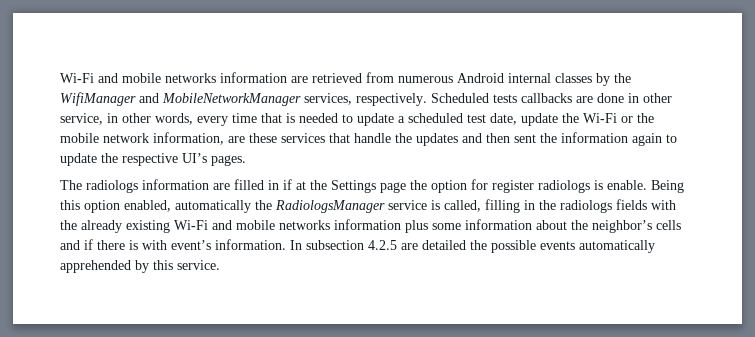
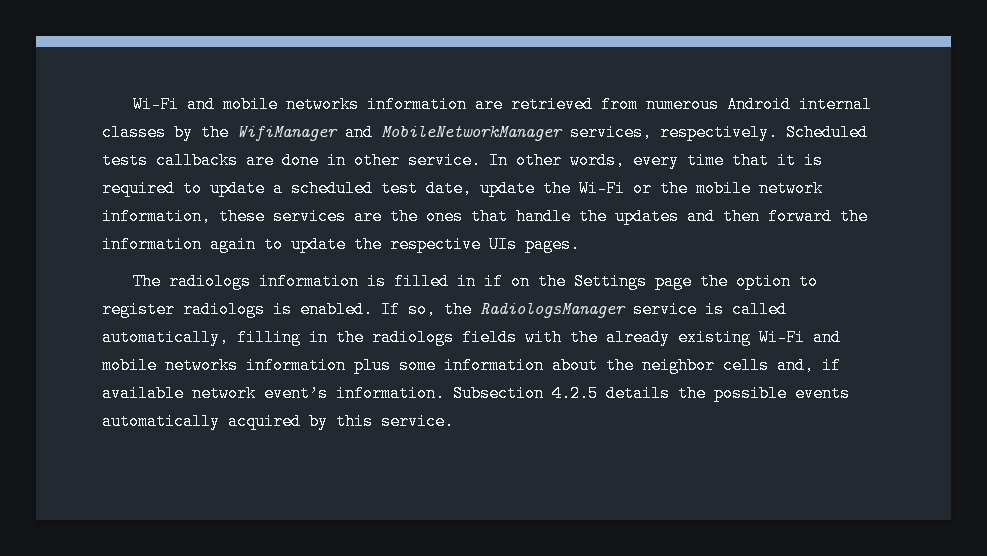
[60,113,118,125] service, in -> [408,152,508,169] service. In
[286,113,338,123] is needed -> [777,152,823,169] [102,180,175,197] it is required
[228,136,245,143] are -> (211, 216) none
(325, 138) none -> [354,208,463,225] are the ones
[514,134,536,143] sent -> [768,208,832,225] forward
[182,153,207,163] UI’s -> [489,236,517,253] UIs
[213,183,230,190] are -> [366,273,386,290] is
[296,181,306,190] at -> [510,273,530,290] on
[471,179,488,190] for -> [798,273,818,290] to
[607,180,684,193] [60,200,251,213] enable. Being this option enabled, automatically -> [300,301,436,318] enabled. If so,
[444,200,481,212] called, -> [732,301,787,318] [102,329,229,346] called automatically,
[592,220,681,233] [60,239,466,250] neighbor’s cells and if there is with event’s information. In subsection 4.2.5 are detailed -> [642,357,841,374] [102,385,670,402] neighbor cells and, if available network event’s information. Subsection 4.2.5 details
[60,260,131,273] apprehended -> [228,413,301,430] acquired

